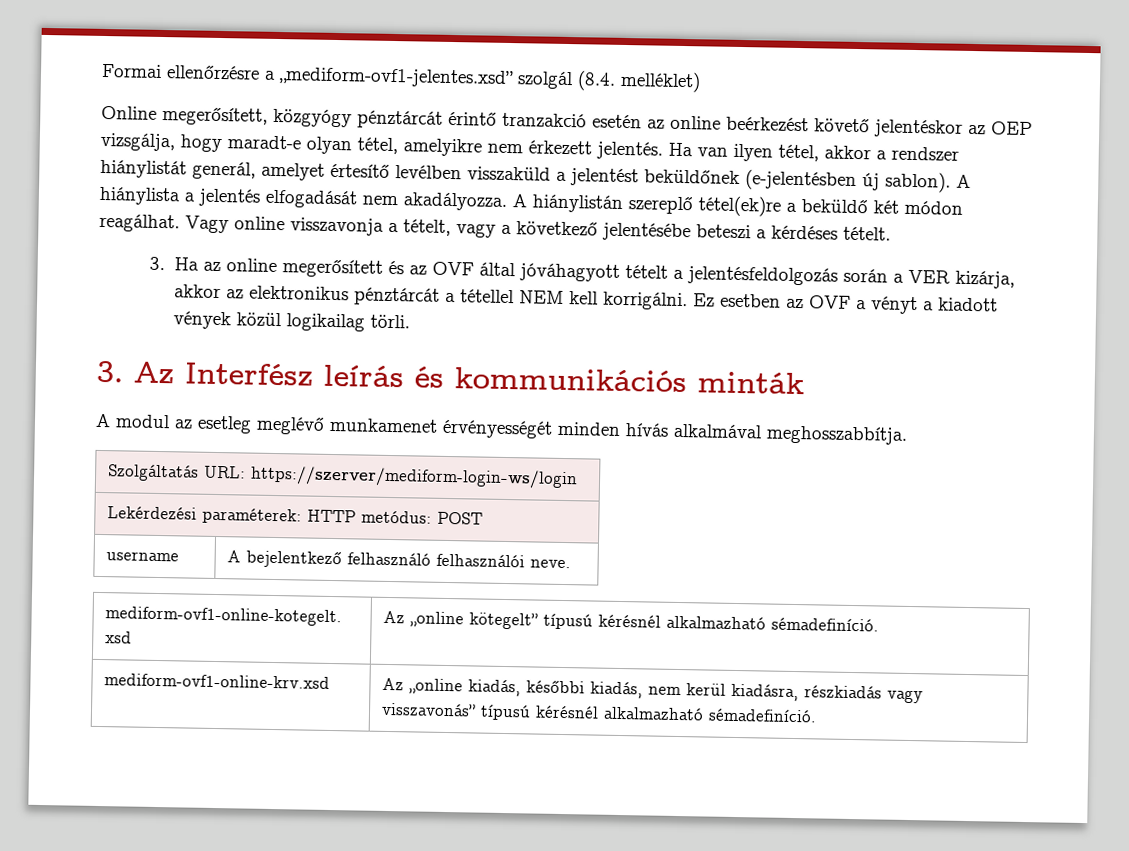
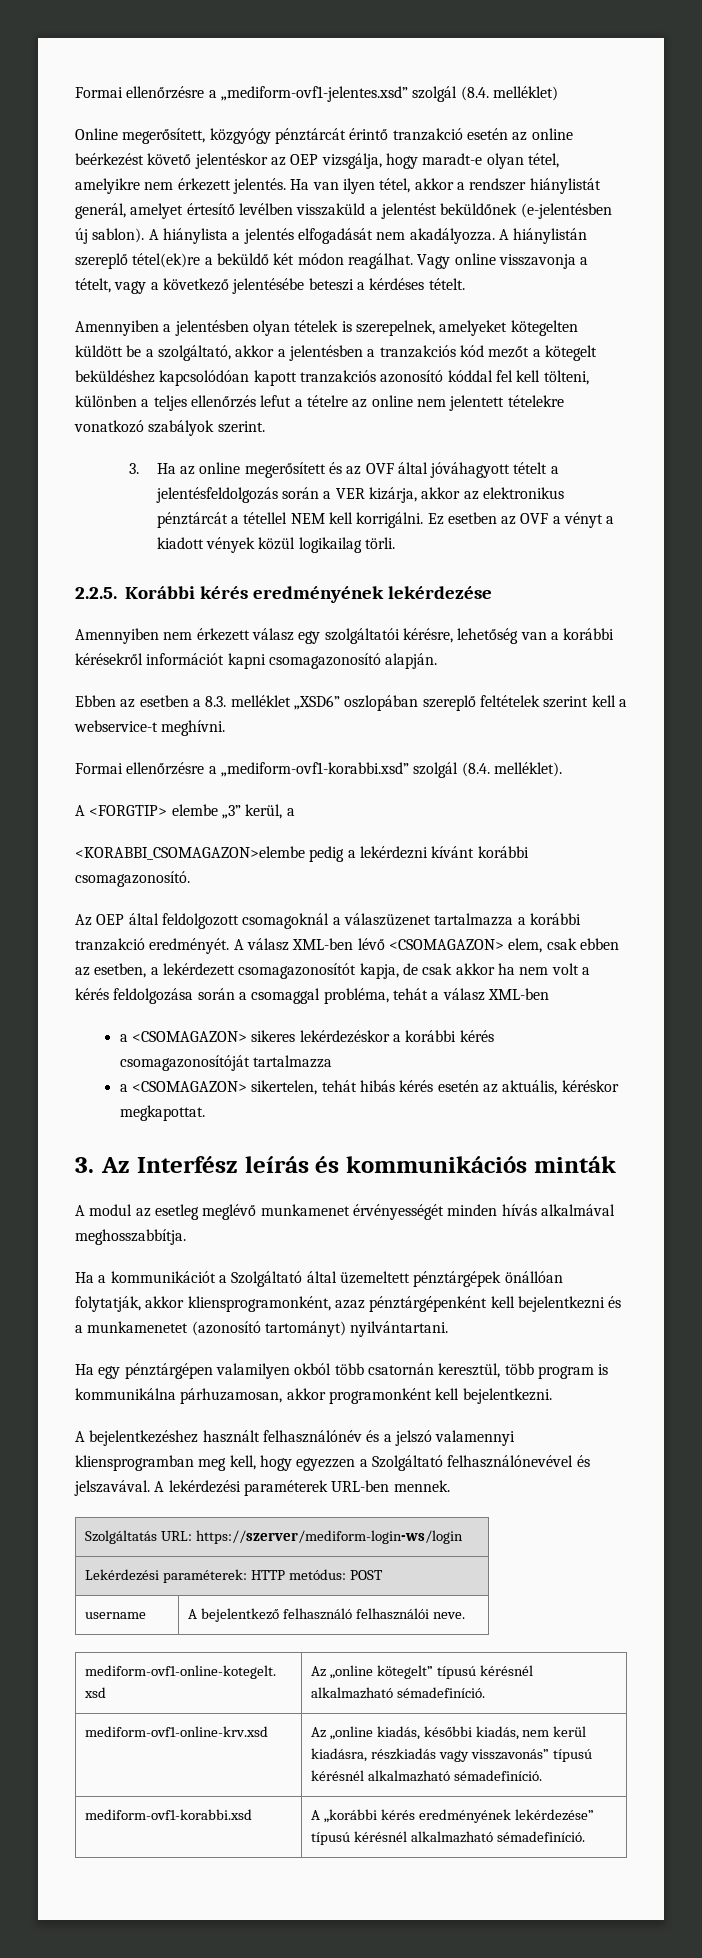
(891, 233) none -> [75,320,578,336] [75,345,597,361] [75,370,589,386] [75,395,564,411] [74,420,265,436] // Amennyiben a jelentésben olyan tételek is szerepelnek, amelyeket kötegelten küldött be a szolgáltató, akkor a jelentésben a tranzakciós kód mezőt a kötegelt beküldéshez kapcsolódóan kapott tranzakciós azonosító kóddal fel kell tölteni, különben a teljes ellenőrzés lefut a tételre az online nem jelentett tételekre vonatkozó szabályok szerint.
(411, 321) none -> [75,586,492,603] [75,628,615,644] [75,653,438,669] [75,695,627,711] [74,720,226,736] [75,762,562,778] [75,804,295,819] [75,846,529,862] [75,871,190,887] [75,913,581,929] [75,938,619,954] [75,963,590,979] [75,988,549,1004] [119,1030,494,1043] [119,1055,333,1071] [119,1080,619,1095] [119,1105,205,1121] // 2.2.5. Korábbi kérés eredményének lekérdezése // Amennyiben nem érkezett válasz egy szolgáltatói kérésre, lehetőség van a korábbi kérésekről információt kapni csomagazonosító alapján. // Ebben az esetben a 8.3. melléklet „XSD6” oszlopában szereplő feltételek szerint kell a webservice-t meghívni. // Formai ellenőrzésre a „mediform-ovf1-korabbi.xsd” szolgál (8.4. melléklet). // A <FORGTIP> elembe „3” kerül, a // <KORABBI_CSOMAGAZON>elembe pedig a lekérdezni kívánt korábbi csomagazonosító. // Az OEP által feldolgozott csomagoknál a válaszüzenet tartalmazza a korábbi tranzakció eredményét. A válasz XML-ben lévő <CSOMAGAZON> elem, csak ebben az esetben, a lekérdezett csomagazonosítót kapja, de csak akkor ha nem volt a kérés feldolgozása során a csomaggal probléma, tehát a válasz XML-ben // a <CSOMAGAZON> sikeres lekérdezéskor a korábbi kérés csomagazonosítóját tartalmazza // a <CSOMAGAZON> sikertelen, tehát hibás kérés esetén az aktuális, kéréskor megkapottat.
(908, 435) none -> [75,1271,563,1287] [75,1296,622,1312] [75,1321,449,1337] [75,1363,609,1379] [75,1388,552,1404] [75,1430,516,1446] [75,1455,590,1471] [74,1480,450,1496] // Ha a kommunikációt a Szolgáltató által üzemeltett pénztárgépek önállóan folytatják, akkor kliensprogramonként, azaz pénztárgépenként kell bejelentkezni és a munkamenetet (azonosító tartományt) nyilvántartani. // Ha egy pénztárgépen valamilyen okból több csatornán keresztül, több program is kommunikálna párhuzamosan, akkor programonként kell bejelentkezni. // A bejelentkezéshez használt felhasználónév és a jelszó valamennyi kliensprogramban meg kell, hogy egyezzen a Szolgáltató felhasználónevével és jelszavával. A lekérdezési paraméterek URL-ben mennek.
(818, 715) none -> [84,1809,252,1820] [310,1809,594,1823] [310,1831,585,1845] // mediform-ovf1-korabbi.xsd | A „korábbi kérés eredményének lekérdezése” típusú kérésnél alkalmazható sémadefiníció.

